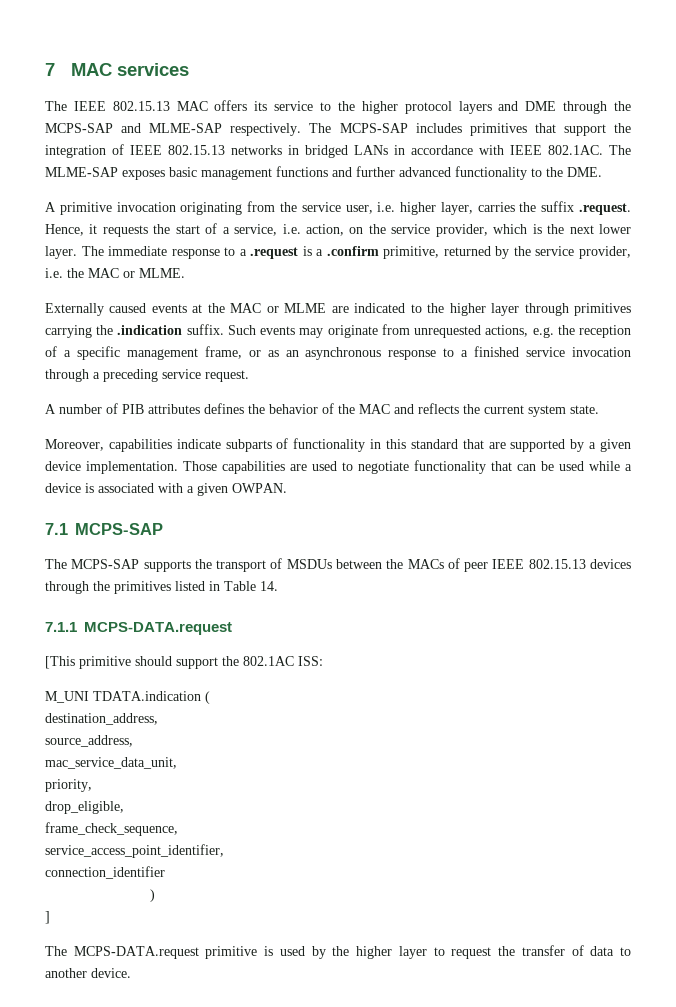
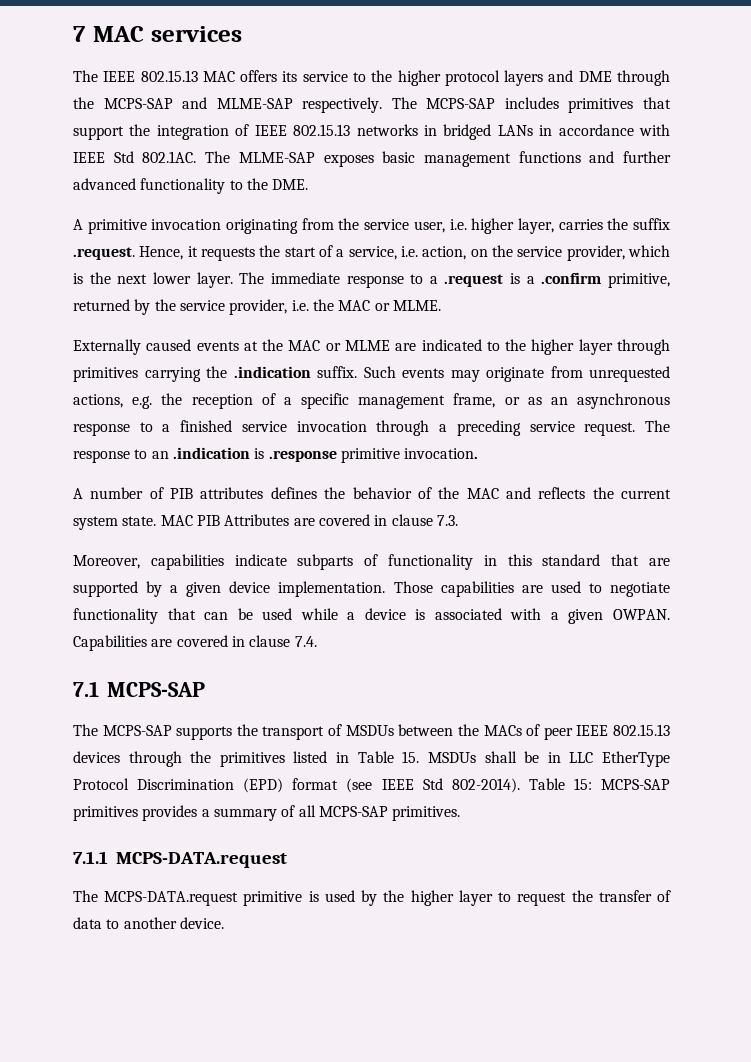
(542, 150) none -> [113,151,134,163] Std
(249, 376) none -> [645,420,671,432] [73,447,479,463] The response to an .indication is .response primitive invocation.
(599, 409) none -> [160,514,458,526] MAC PIB Attributes are covered in clause 7.3.
(287, 488) none -> [73,635,317,651] Capabilities are covered in clause 7.4.
[260,581,278,591] [45,622,232,635] [45,656,323,669] [45,691,210,704] [45,713,158,725] [45,735,133,747] [45,757,177,769] [45,779,92,792] [45,801,124,814] [45,822,178,836] [45,844,224,858] [45,866,165,879] [150,889,156,902] [45,911,50,924] 14. // 7.1.1 MCPS-DATA.request // [This primitive should support the 802.1AC ISS: // M_UNI TDATA.indication ( // destination_address, // source_address, // mac_service_data_unit, // priority, // drop_eligible, // frame_check_sequence, // service_access_point_identifier, // connection_identifier // ) // ] -> [402,751,671,767] [73,778,671,793] [73,805,461,821] [73,851,287,868] 15. MSDUs shall be in LLC EtherType Protocol Discrimination (EPD) format (see IEEE Std 802-2014). Table 15: MCPS-SAP primitives provides a summary of all MCPS-SAP primitives. // 7.1.1 MCPS-DATA.request

